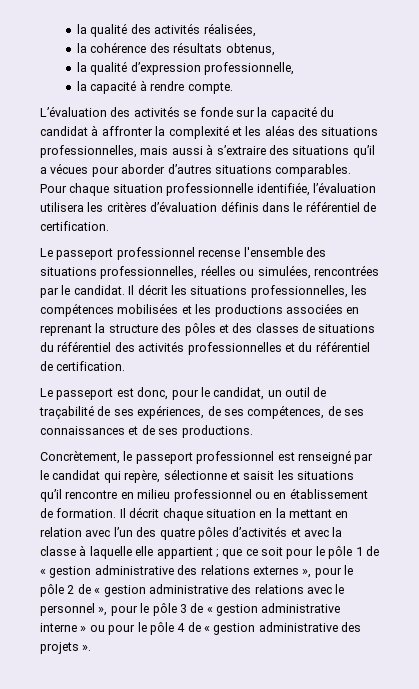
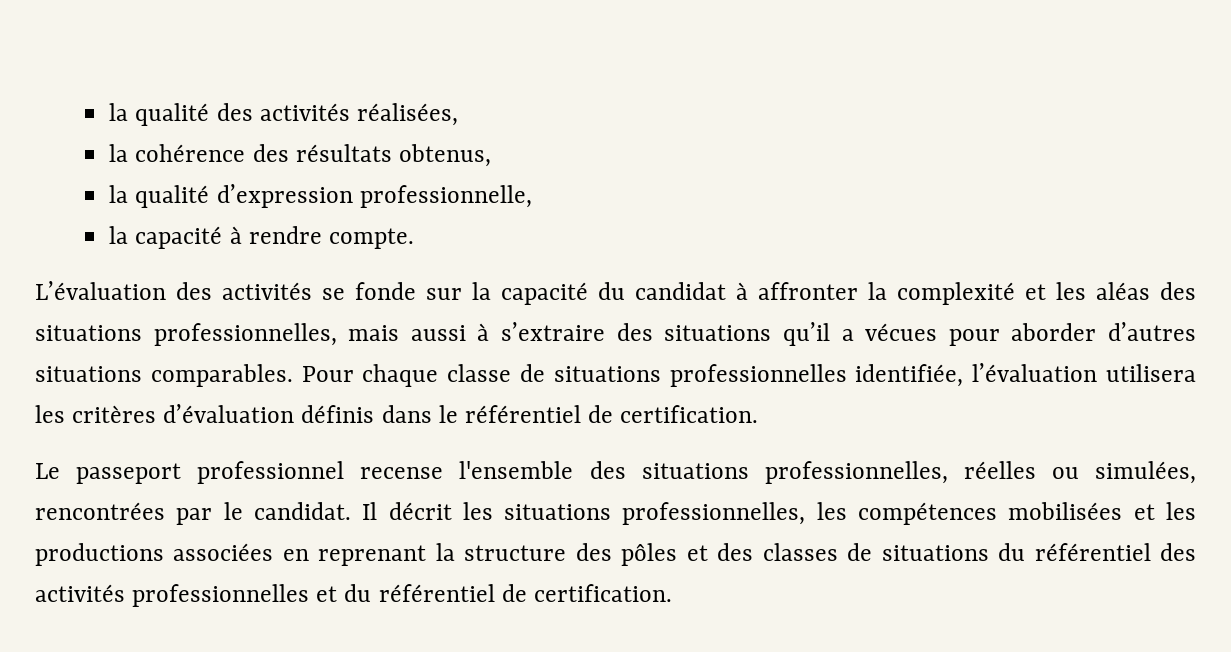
[112,183,254,196] situation professionnelle -> [447,364,847,387] classe de situations professionnelles
[40,387,327,400] [39,405,364,419] [40,425,253,438] [40,450,374,464] [40,469,354,483] [40,488,368,502] [40,507,349,521] [40,526,343,540] [40,545,379,559] [40,565,353,578] [40,584,345,597] [40,603,341,616] [40,622,362,635] [40,642,92,654] // Le passeport est donc, pour le candidat, un outil de traçabilité de ses expériences, de ses compétences, de ses connaissances et de ses productions. // Concrètement, le passeport professionnel est renseigné par le candidat qui repère, sélectionne et saisit les situations qu’il rencontre en milieu professionnel ou en établissement de formation. Il décrit chaque situation en la mettant en relation avec l’un des quatre pôles d’activités et avec la classe à laquelle elle appartient ; que ce soit pour le pôle 1 de « gestion administrative des relations externes », pour le pôle 2 de « gestion administrative des relations avec le personnel », pour le pôle 3 de « gestion administrative interne » ou pour le pôle 4 de « gestion administrative des projets ». -> (672, 593) none

